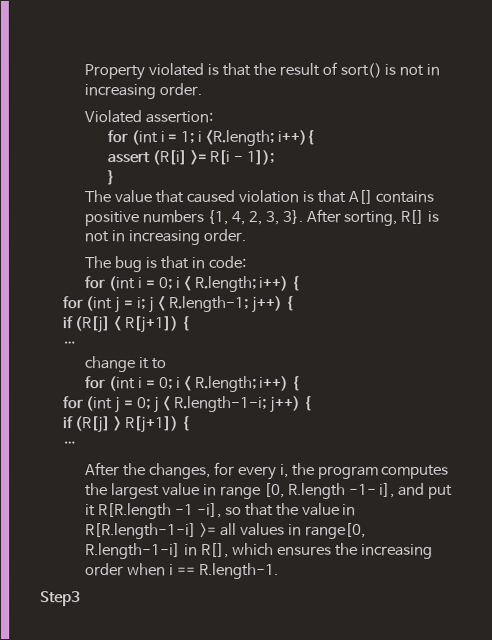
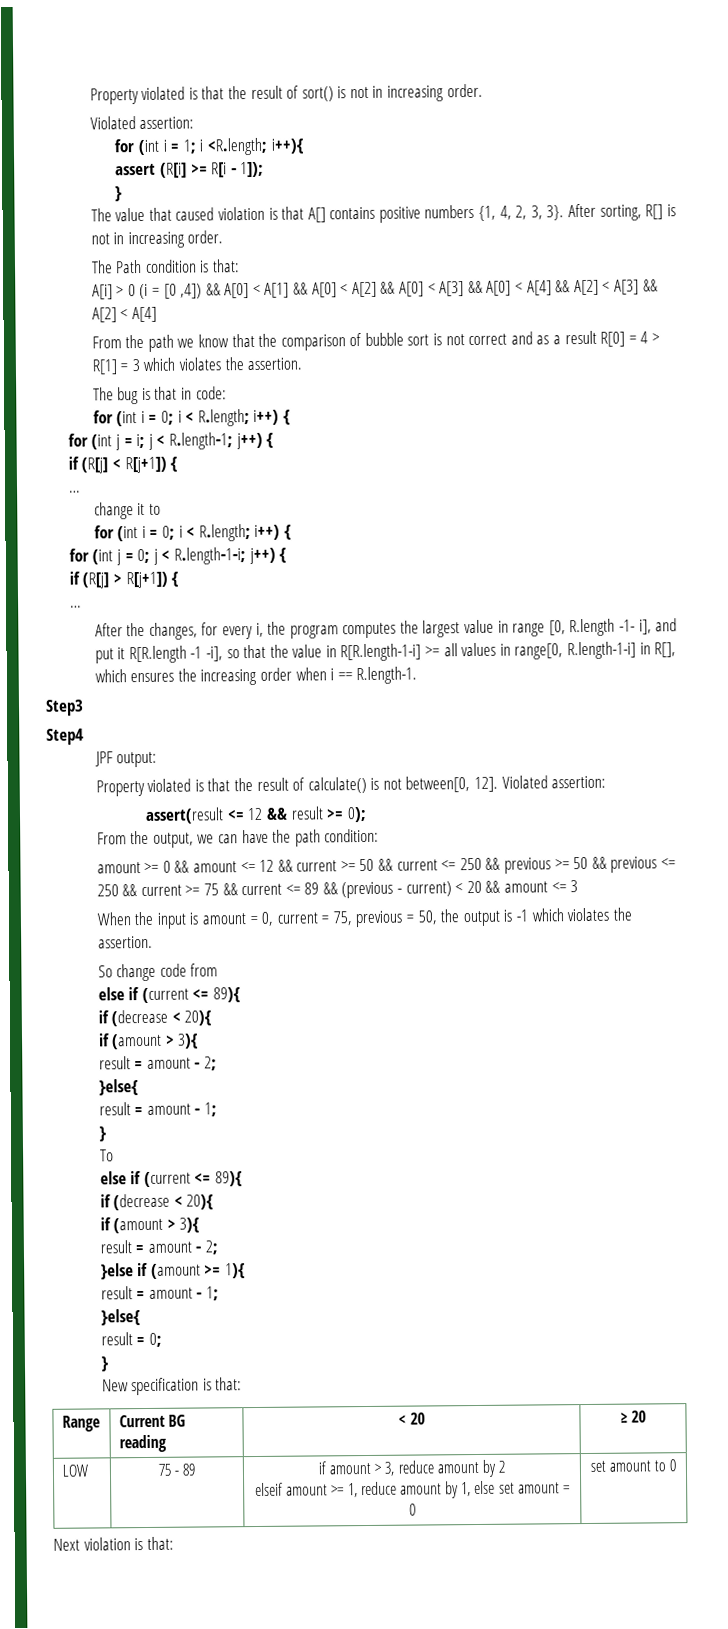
(246, 236) none -> [90,259,240,274] [91,279,658,300] [91,306,157,323] [91,330,660,352] [91,357,303,375] // The Path condition is that: // A[i] > 0 (i = [0 ,4]) && A[0] < A[1] && A[0] < A[2] && A[0] < A[3] && A[0] < A[4] && A[2] < A[3] && A[2] < A[4] // From the path we know that the comparison of bubble sort is not correct and as a result R[0] = 4 > R[1] = 3 which violates the assertion.
(81, 599) none -> [46,728,84,745] [94,751,158,768] [95,775,607,797] [145,806,367,824] [96,828,380,848] [96,856,676,874] [96,880,579,899] [96,907,632,929] [97,935,153,949] [97,963,219,982] [97,987,240,1004] [97,1009,212,1027] [97,1033,199,1050] [98,1056,217,1071] [98,1079,138,1096] [98,1102,217,1117] [98,1126,106,1142] [99,1149,114,1162] [99,1171,242,1188] [99,1193,214,1211] [99,1217,200,1234] [99,1240,218,1255] [100,1262,245,1280] [100,1286,219,1301] [100,1309,140,1326] [100,1332,162,1347] [100,1356,109,1372] [101,1377,243,1396] [61,1415,100,1432] [118,1414,186,1428] [118,1434,167,1453] [398,1412,425,1425] [619,1410,647,1423] [61,1464,88,1477] [157,1463,196,1476] [317,1459,506,1477] [254,1480,571,1499] [409,1503,416,1516] [589,1459,677,1472] [53,1536,174,1551] // Step4 // JPF output: // Property violated is that the result of calculate() is not between[0, 12]. Violated assertion: // assert(result <= 12 && result >= 0); // From the output, we can have the path condition: // amount >= 0 && amount <= 12 && current >= 50 && current <= 250 && previous >= 50 && previous <= 250 && current >= 75 && current <= 89 && (previous - current) < 20 && amount <= 3 // When the input is amount = 0, current = 75, previous = 50, the output is -1 which violates the assertion. // So change code from // else if (current <= 89){ // if (decrease < 20){ // if (amount > 3){ // result = amount - 2; // }else{ // result = amount - 1; // } // To // else if (current <= 89){ // if (decrease < 20){ // if (amount > 3){ // result = amount - 2; // }else if (amount >= 1){ // result = amount - 1; // }else{ // result = 0; // } // New specification is that: // Range | Current BG reading | < 20 | ≥ 20 // LOW | 75 - 89 | if amount > 3, reduce amount by 2 // elseif amount >= 1, reduce amount by 1, else set amount = 0 | set amount to 0 // Next violation is that:

